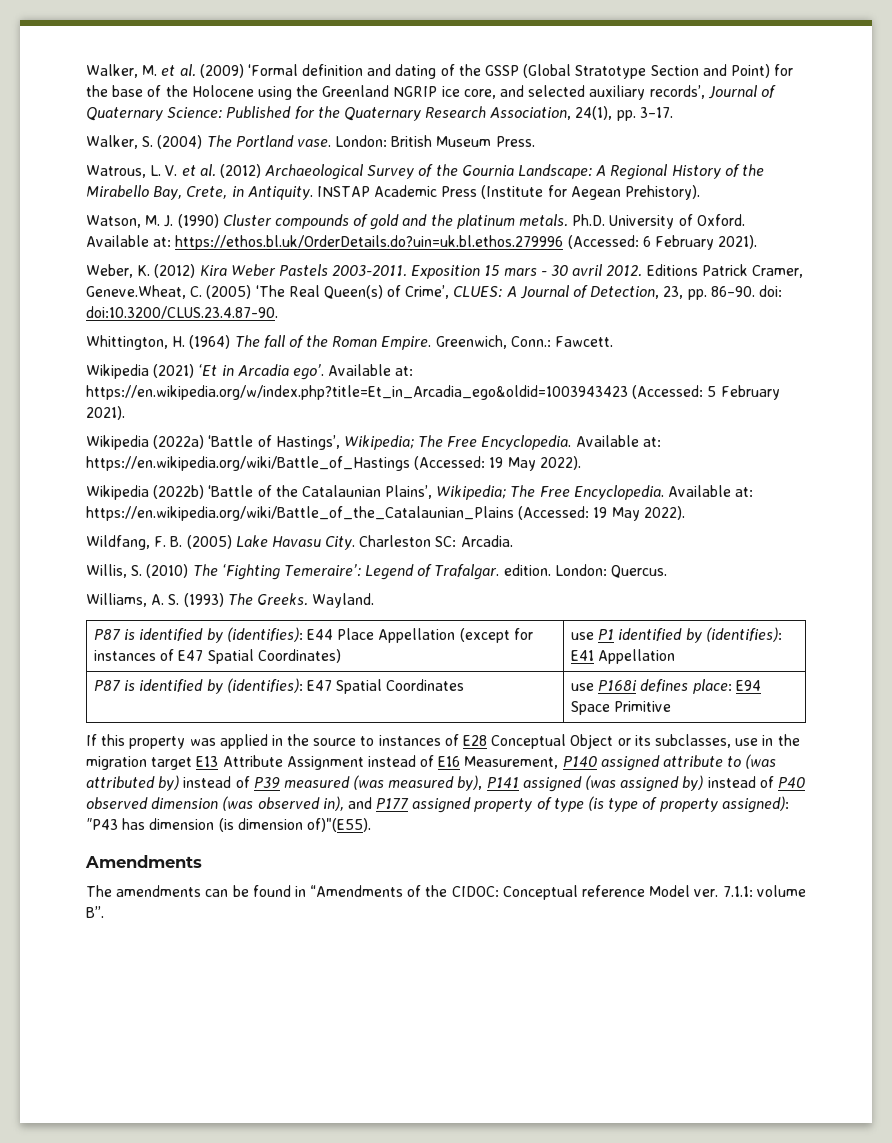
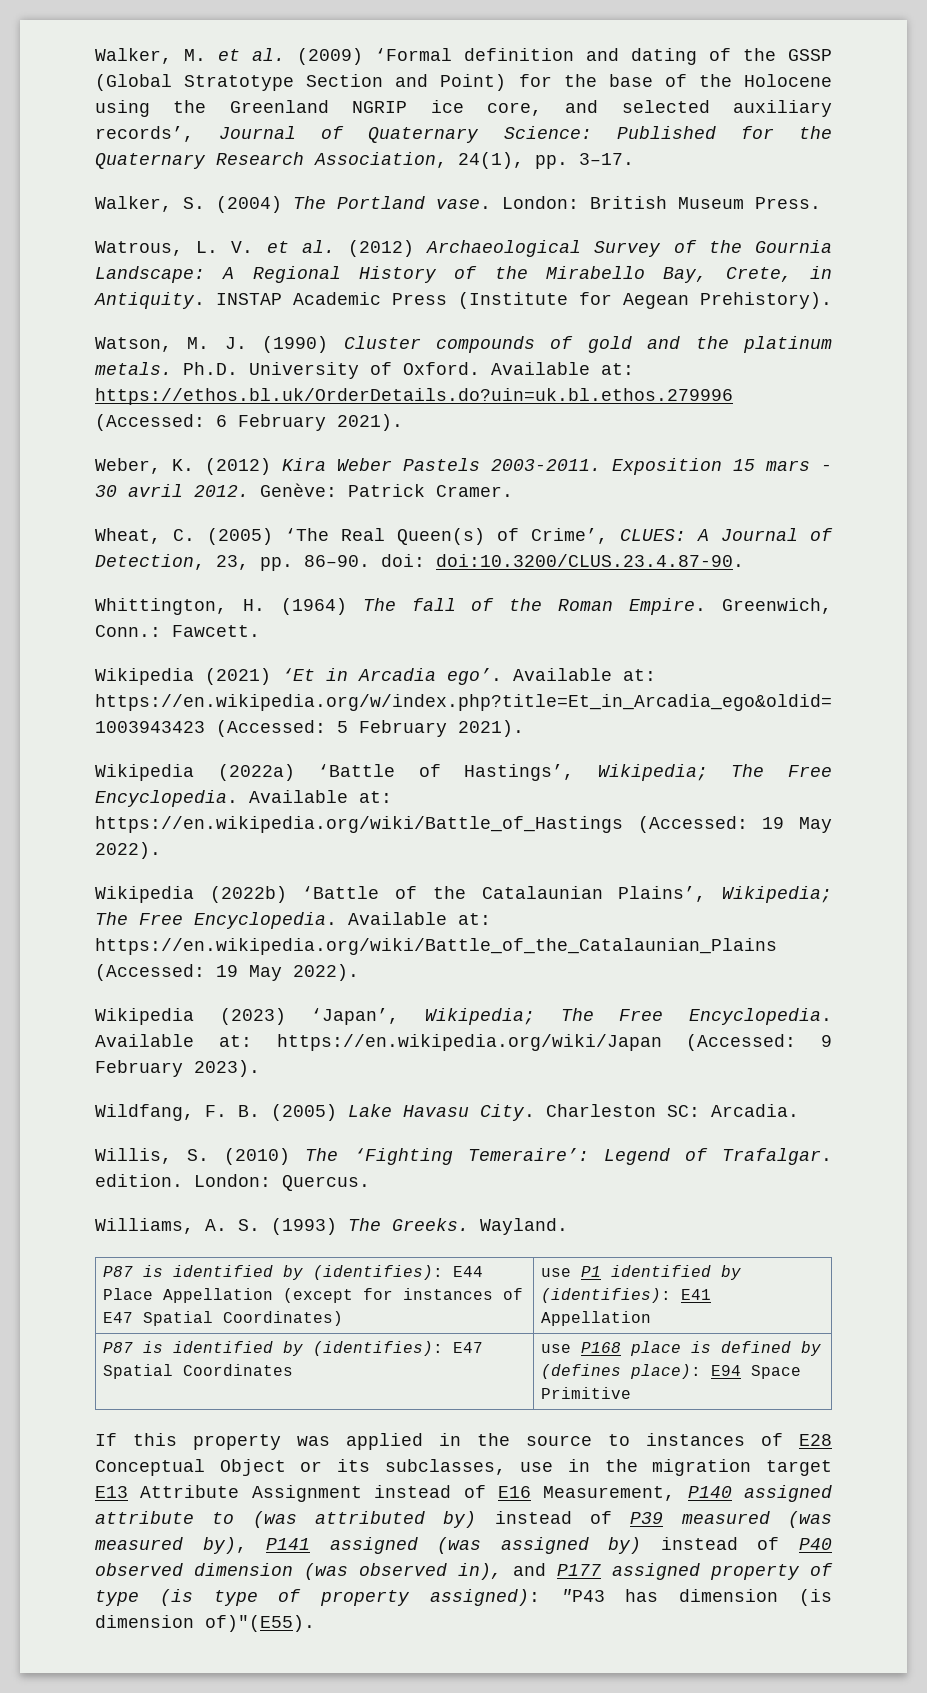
[646,264,803,278] [86,285,186,299] Editions Patrick Cramer, Geneve.Wheat, -> [260,483,513,497] [95,528,161,544] Genève: Patrick Cramer. // Wheat,
(685, 513) none -> [95,1008,832,1025] [95,1034,832,1051] [95,1060,260,1077] // Wikipedia (2023) ‘Japan’, Wikipedia; The Free Encyclopedia. Available at: https://en.wikipedia.org/wiki/Japan (Accessed: 9 February 2023).
[598,679,732,694] P168i defines place: -> [581,1341,822,1356] [541,1364,702,1379] P168 place is defined by (defines place):
[85,855,202,868] [86,885,806,900] [86,906,104,918] // Amendments // The amendments can be found in “Amendments of the CIDOC: Conceptual reference Model ver. 7.1.1: volume B”. -> (315, 1623) none

